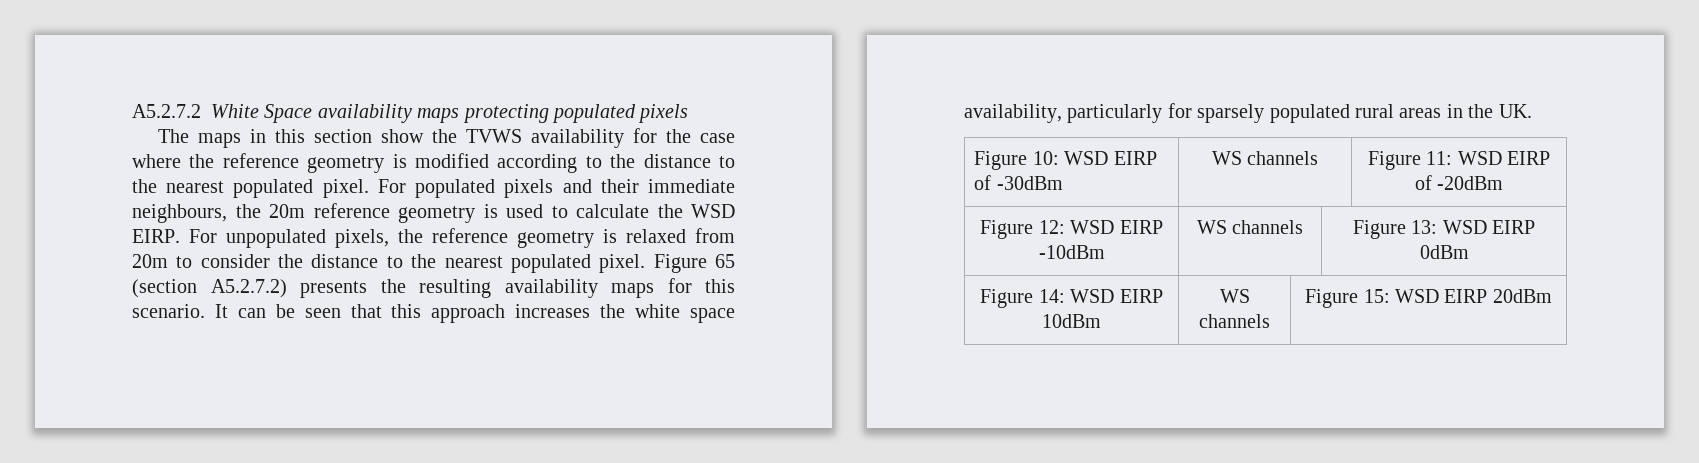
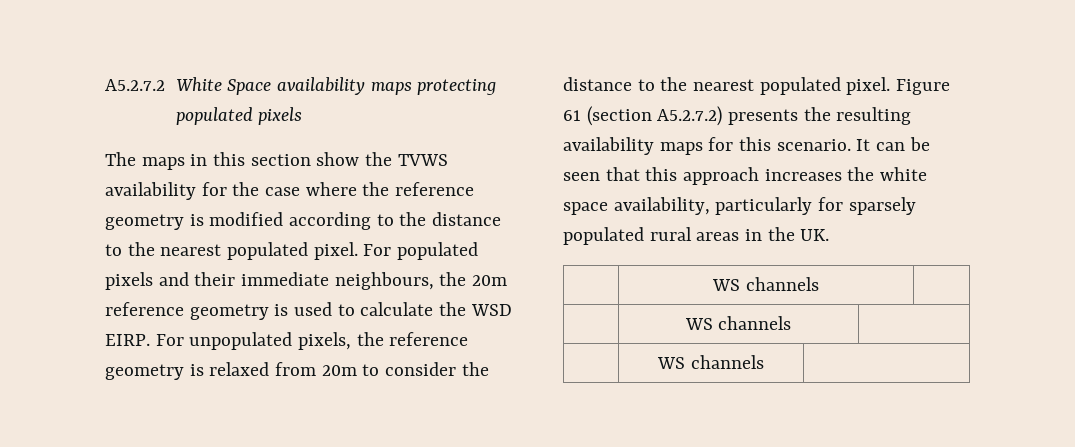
[715,254,736,268] 65 -> [563,110,581,121] 61
[974,151,1157,170] [974,175,1063,190] [1211,151,1319,165] [1367,151,1551,170] [1414,175,1504,190] [980,220,1163,239] [1038,245,1105,259] [1196,220,1304,234] [1352,220,1536,239] [1419,245,1469,259] [980,289,1163,308] [1042,314,1101,328] [1219,289,1250,303] [1199,314,1270,328] [1305,289,1552,308] Figure 10: WSD EIRP of -30dBm | WS channels | Figure 11: WSD EIRP of -20dBm // Figure 12: WSD EIRP -10dBm | WS channels | Figure 13: WSD EIRP 0dBm // Figure 14: WSD EIRP 10dBm | WS channels | Figure 15: WSD EIRP 20dBm -> [712,277,819,291] [684,316,792,330] [657,355,764,369] | WS channels | // | WS channels | // | WS channels |

